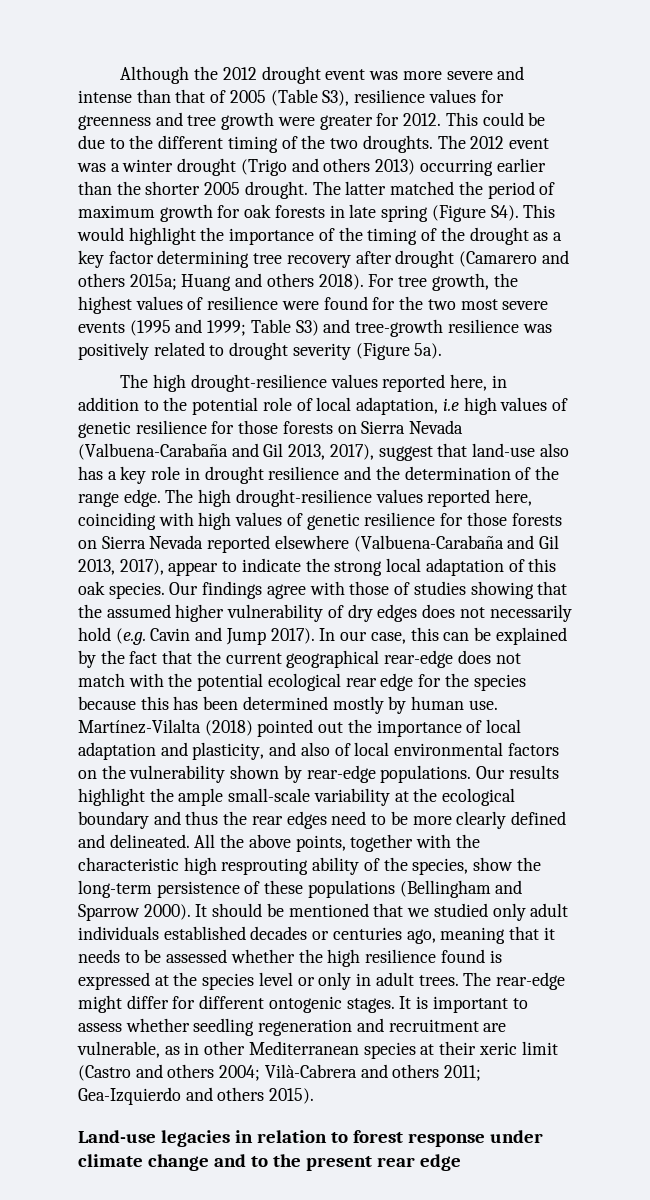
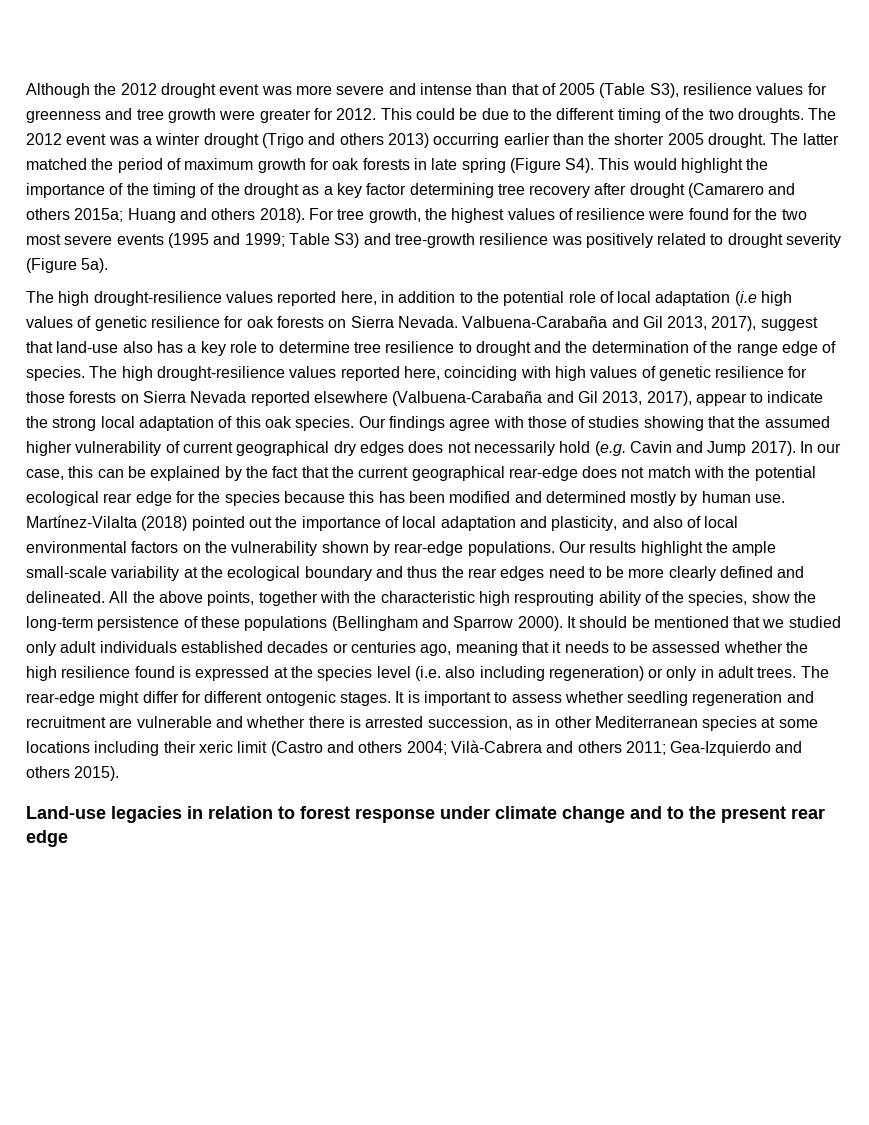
[356,397,568,415] [78,420,464,438] [78,443,228,460] adaptation, i.e high values of genetic resilience for those forests on Sierra Nevada (Valbuena-Carabaña -> [655,291,793,306] [26,316,608,331] adaptation (i.e high values of genetic resilience for oak forests on Sierra Nevada. Valbuena-Carabaña
[184,466,340,484] in drought resilience -> [261,341,531,356] to determine tree resilience to drought
[123,489,161,507] edge. -> [782,341,837,356] [26,366,85,381] edge of species.
(344, 611) none -> [182,441,330,456] current geographical
(239, 703) none -> [449,491,542,503] modified and
(293, 979) none -> [414,666,644,681] (i.e. also including regeneration)
[77,1041,160,1058] vulnerable, -> [136,716,512,730] vulnerable and whether there is arrested succession,
(435, 1049) none -> [778,719,818,728] [26,741,160,756] some locations including

